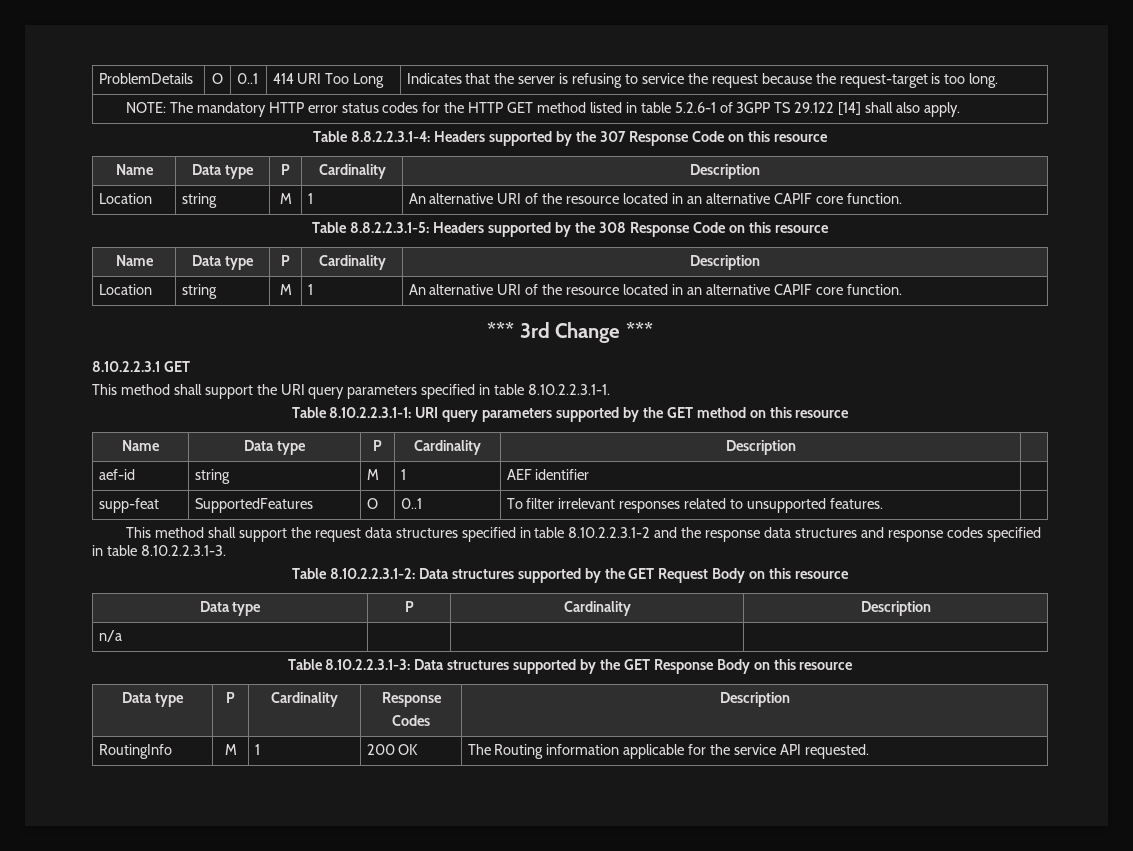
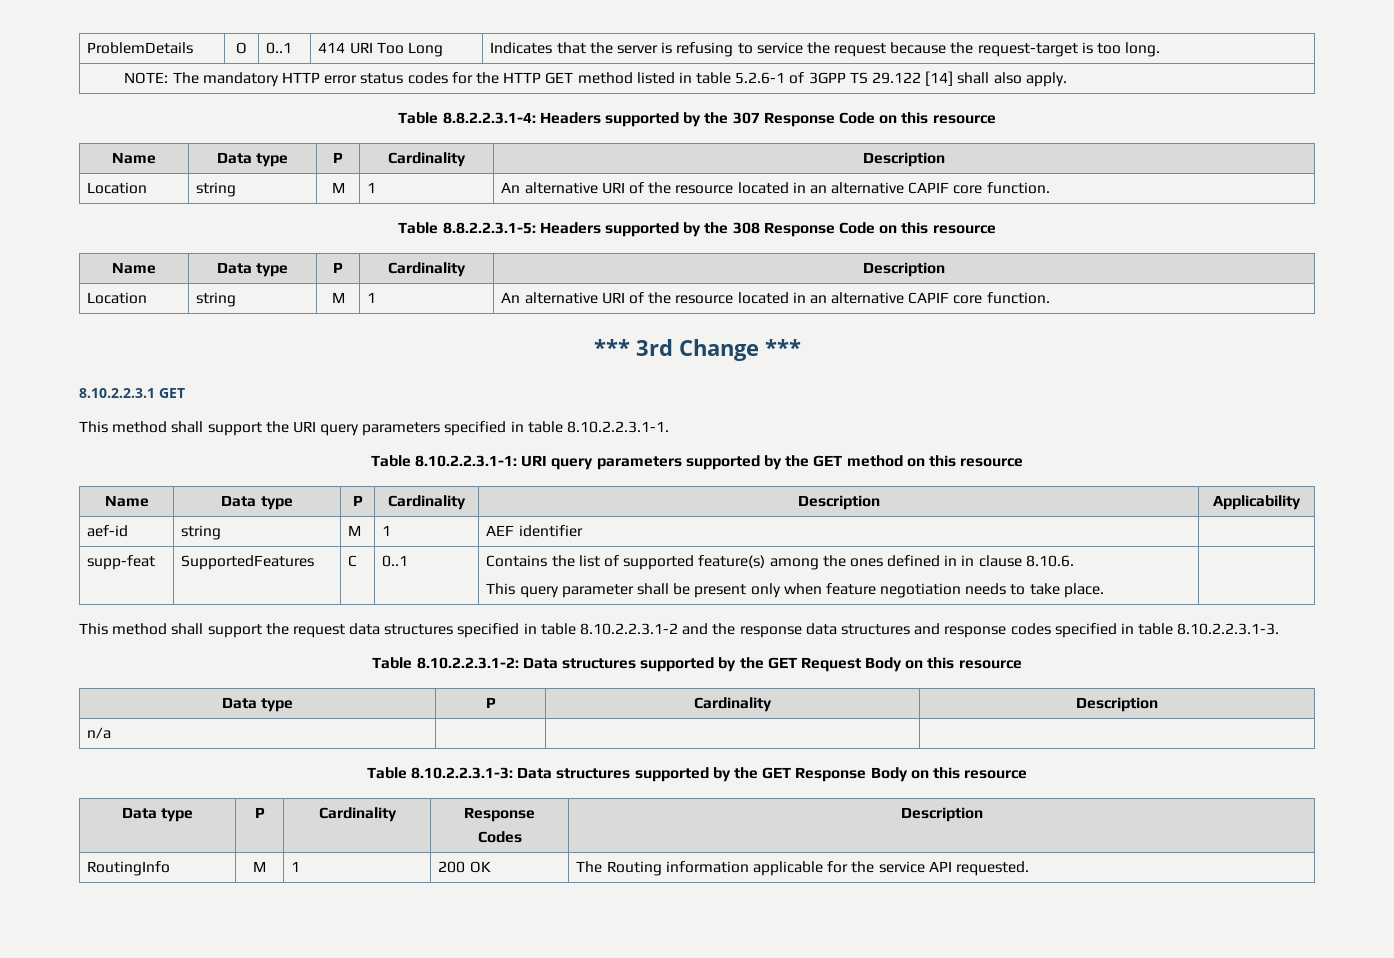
(796, 447) none -> [1213,495,1301,510] Applicability
[366,498,378,509] [400,498,422,509] [506,498,883,513] O | 0..1 | To filter irrelevant responses related to unsupported features. -> [348,555,358,567] [382,555,409,567] [486,555,1074,570] [486,583,1104,598] C | 0..1 | Contains the list of supported feature(s) among the ones defined in in clause 8.10.6. // This query parameter shall be present only when feature negotiation needs to take place.

